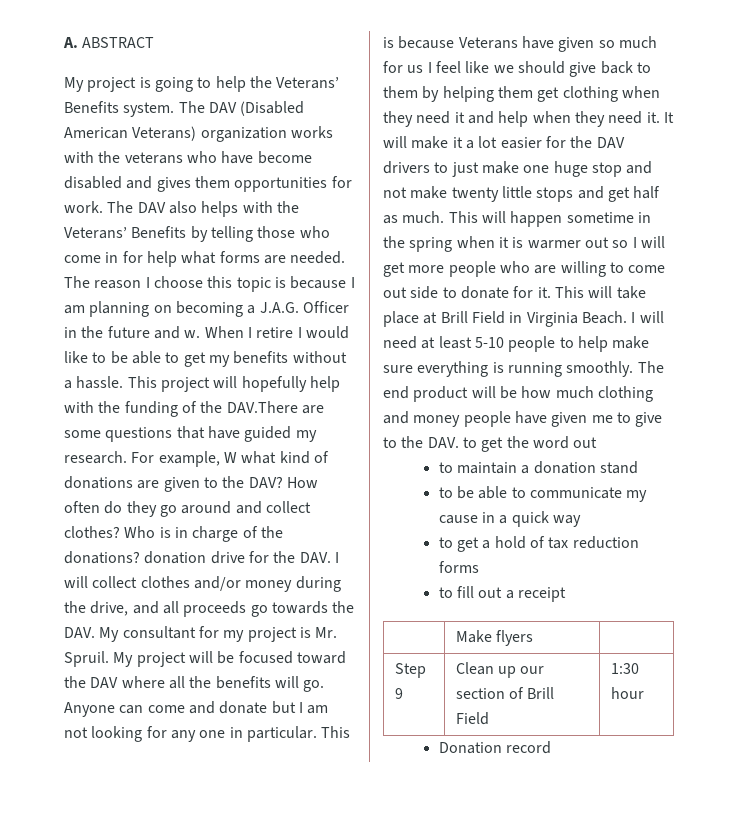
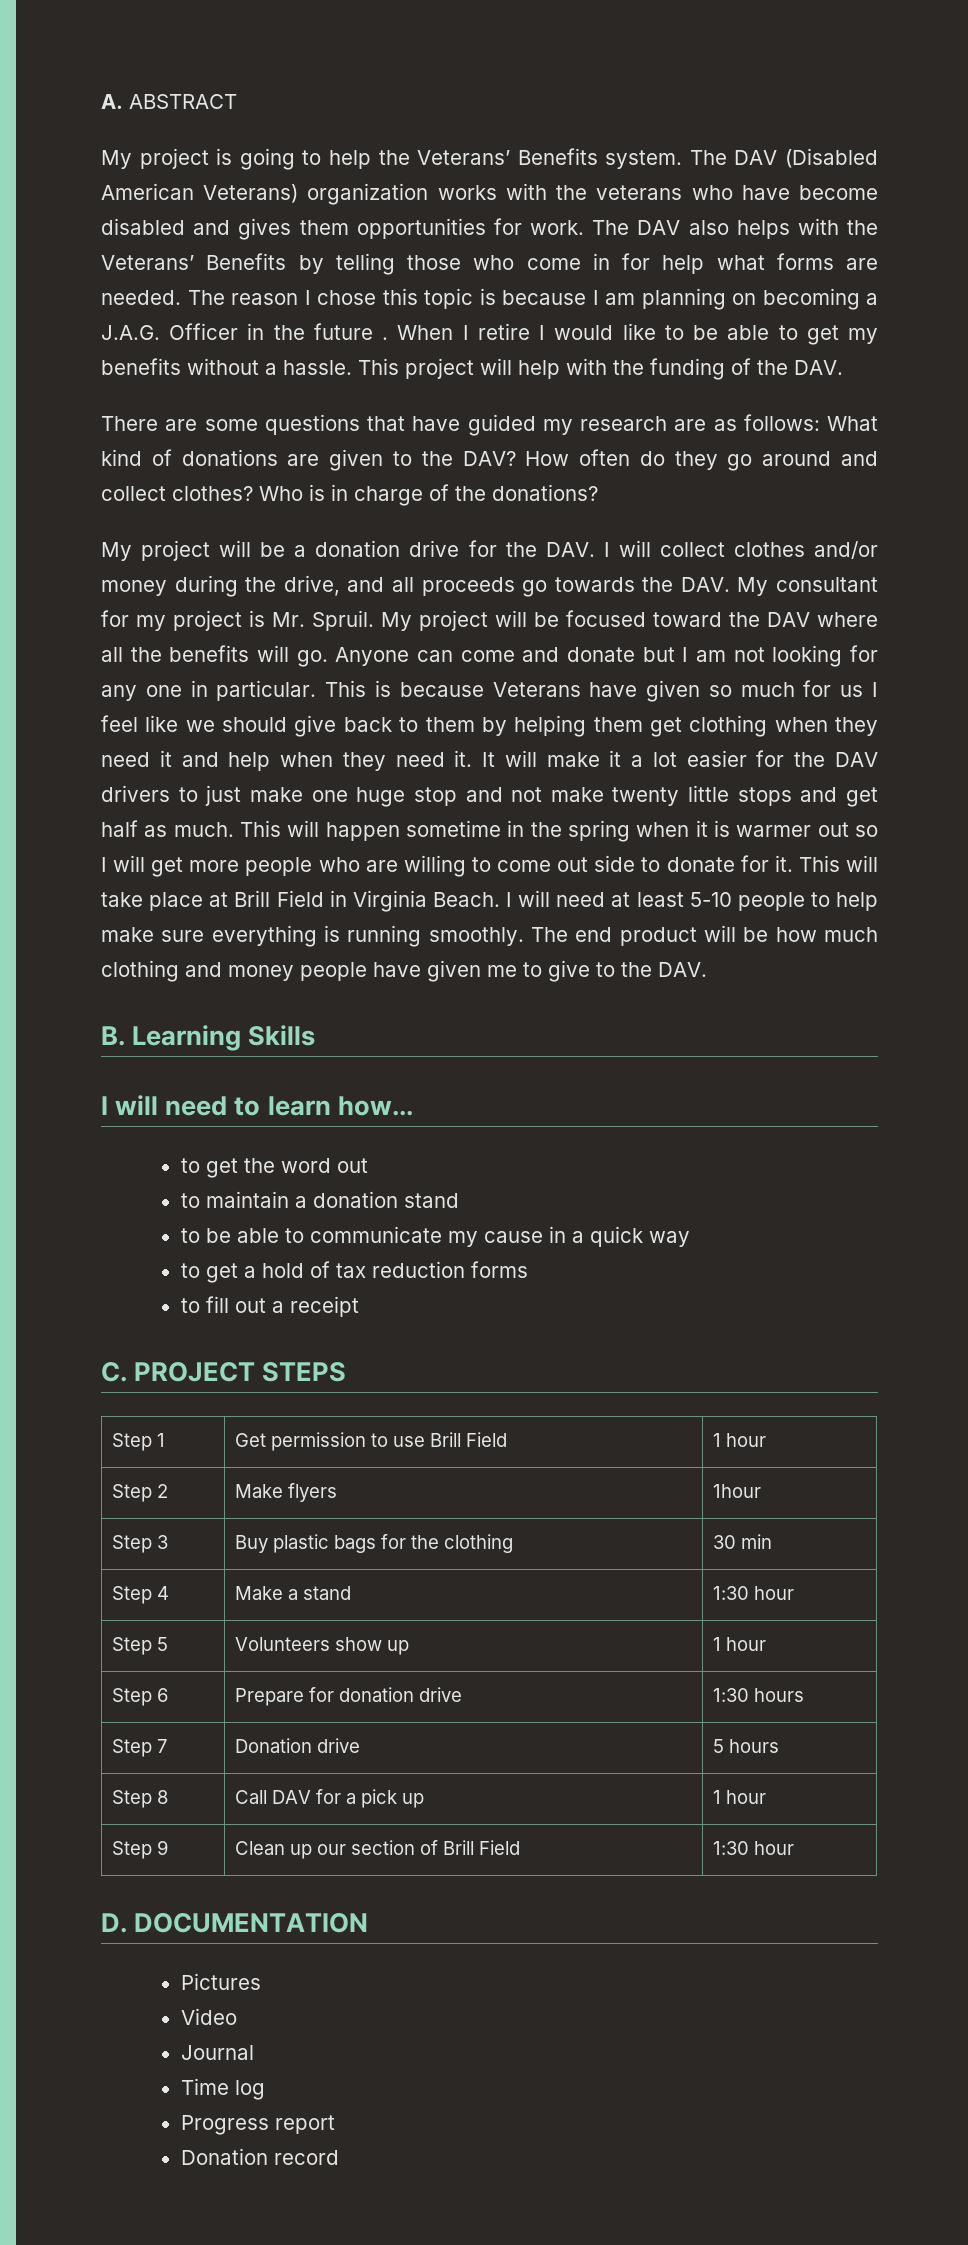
[153,276,203,288] choose -> [317,290,376,305] chose
[153,326,201,339] and w. -> [382,337,389,340] .
[241,376,307,392] hopefully -> (512, 366) none
[226,401,298,413] DAV.There -> [794,360,843,375] [101,416,158,431] DAV. // There
[64,451,277,467] research. For example, W what -> [580,414,878,431] research are as follows: What
(140, 557) none -> [101,540,307,561] // My project will be a
(459, 442) none -> [101,1025,316,1051] [101,1095,413,1116] // B. Learning Skills // I will need to learn how... //
[455,630,533,646] // | Make flyers | -> [101,1362,347,1382] [112,1433,166,1451] [235,1432,508,1451] [713,1433,767,1447] [112,1484,169,1502] [235,1483,338,1502] [713,1484,762,1498] [112,1535,169,1553] [235,1534,514,1553] [713,1534,773,1549] [112,1586,170,1604] [235,1586,352,1600] [713,1586,795,1600] [112,1637,169,1655] [235,1637,410,1655] [713,1637,767,1651] [112,1688,169,1706] [235,1687,463,1706] [713,1688,805,1702] [112,1739,168,1757] [235,1738,361,1753] [713,1739,780,1753] [112,1790,169,1808] [235,1789,425,1808] [713,1790,767,1804] // C. PROJECT STEPS // Step 1 | Get permission to use Brill Field | 1 hour // Step 2 | Make flyers | 1hour // Step 3 | Buy plastic bags for the clothing | 30 min // Step 4 | Make a stand | 1:30 hour // Step 5 | Volunteers show up | 1 hour // Step 6 | Prepare for donation drive | 1:30 hours // Step 7 | Donation drive | 5 hours // Step 8 | Call DAV for a pick up | 1 hour
(644, 693) none -> [101,1913,369,1933] [180,1973,261,1990] [180,2008,237,2025] [180,2045,254,2060] [180,2078,265,2100] [180,2115,335,2135] // D. DOCUMENTATION // Pictures // Video // Journal // Time log // Progress report

